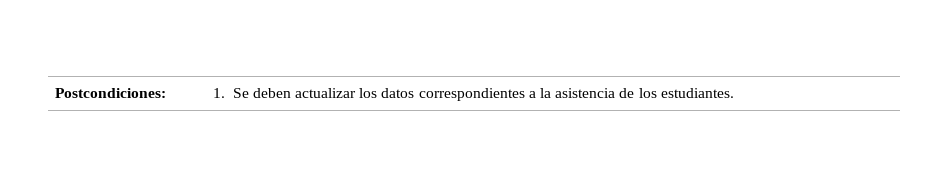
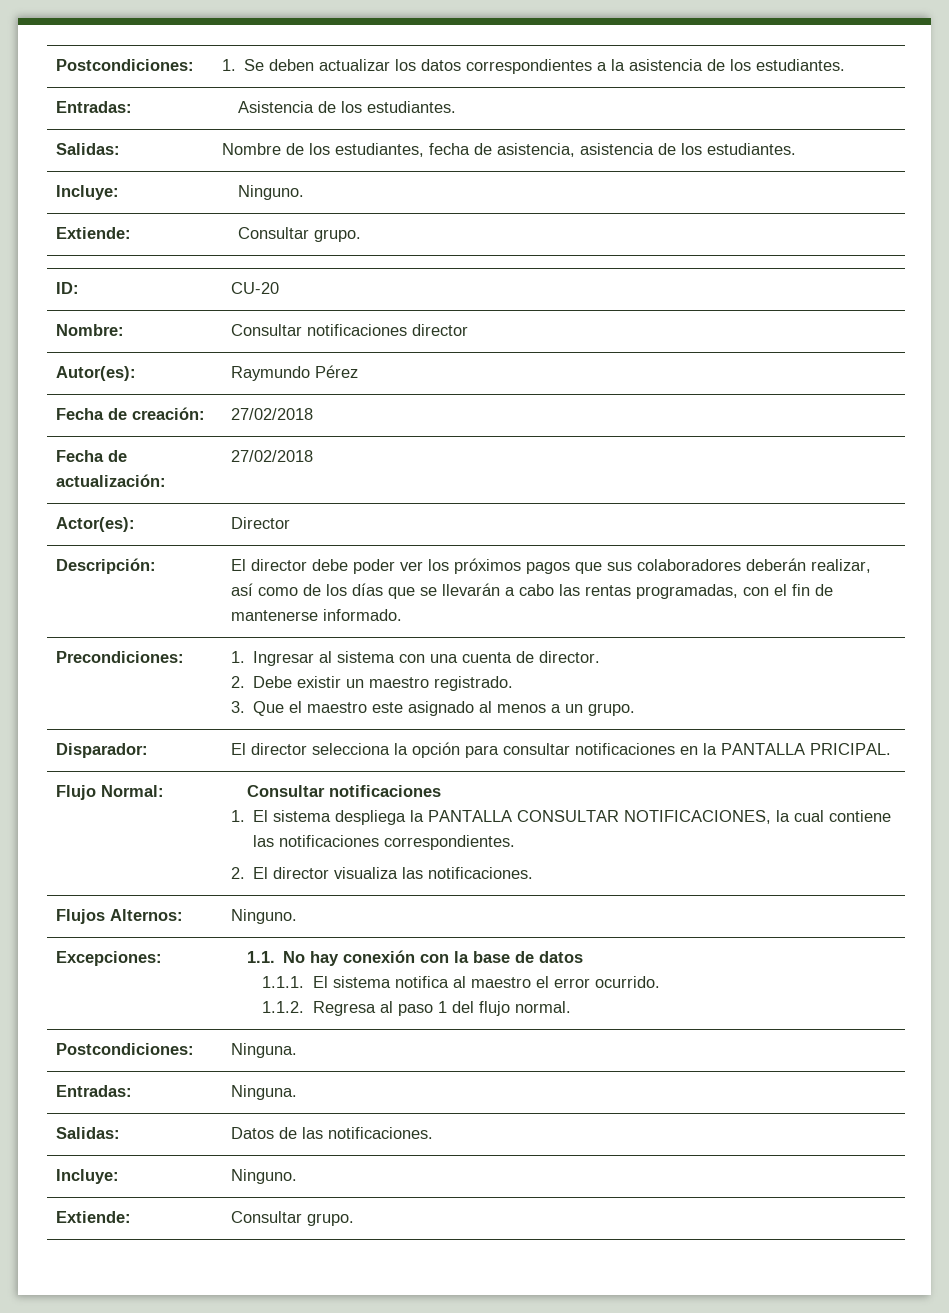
(734, 93) none -> [56,101,133,113] [237,101,456,113] [56,143,121,155] [222,143,797,157] [56,185,120,200] [237,185,304,200] [56,227,132,239] [237,227,361,242] [56,282,80,294] [231,282,280,294] [56,324,125,336] [231,324,469,336] [56,366,137,381] [231,365,359,381] [56,407,206,420] [231,408,314,420] [56,450,128,462] [56,474,167,487] [231,450,314,462] [56,517,136,532] [231,517,291,529] [56,558,157,574] [231,558,872,574] [231,583,834,599] [231,609,403,621] [56,651,185,663] [231,651,601,666] [231,676,514,691] [231,701,636,716] [56,743,149,758] [231,742,892,758] [56,785,165,800] [246,785,441,797] [231,810,892,825] [253,835,516,850] [231,867,534,879] [56,909,184,924] [231,909,298,924] [56,951,163,966] [246,950,583,966] [262,976,660,988] [262,1001,571,1016] [56,1043,195,1055] [231,1043,298,1058] [56,1085,133,1097] [231,1085,298,1100] [56,1127,121,1139] [231,1127,434,1139] [56,1169,120,1184] [231,1169,298,1184] [56,1211,132,1223] [231,1211,355,1226] // Entradas: | Asistencia de los estudiantes. // Salidas: | Nombre de los estudiantes, fecha de asistencia, asistencia de los estudiantes. // Incluye: | Ninguno. // Extiende: | Consultar grupo. // ID: | CU-20 // Nombre: | Consultar notificaciones director // Autor(es): | Raymundo Pérez // Fecha de creación: | 27/02/2018 // Fecha de actualización: | 27/02/2018 // Actor(es): | Director // Descripción: | El director debe poder ver los próximos pagos que sus colaboradores deberán realizar, así como de los días que se llevarán a cabo las rentas programadas, con el fin de mantenerse informado. // Precondiciones: | 1. Ingresar al sistema con una cuenta de director. // 2. Debe existir un maestro registrado. // 3. Que el maestro este asignado al menos a un grupo. // Disparador: | El director selecciona la opción para consultar notificaciones en la PANTALLA PRICIPAL. // Flujo Normal: | Consultar notificaciones // 1. El sistema despliega la PANTALLA CONSULTAR NOTIFICACIONES, la cual contiene las notificaciones correspondientes. // 2. El director visualiza las notificaciones. // Flujos Alternos: | Ninguno. // Excepciones: | 1.1. No hay conexión con la base de datos // 1.1.1. El sistema notifica al maestro el error ocurrido. // 1.1.2. Regresa al paso 1 del flujo normal. // Postcondiciones: | Ninguna. // Entradas: | Ninguna. // Salidas: | Datos de las notificaciones. // Incluye: | Ninguno. // Extiende: | Consultar grupo.

